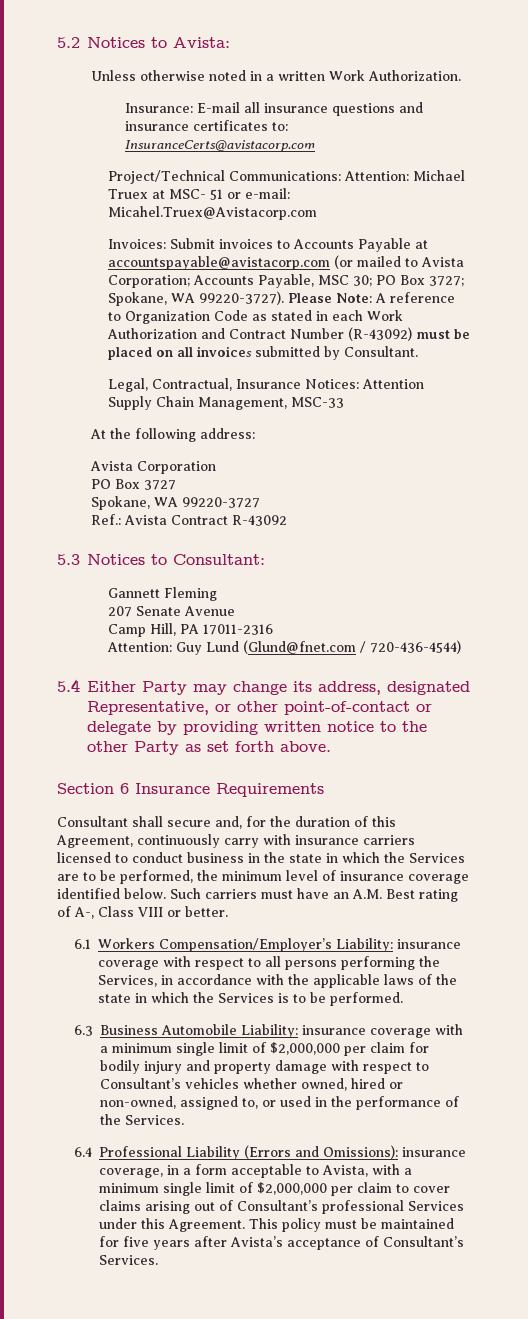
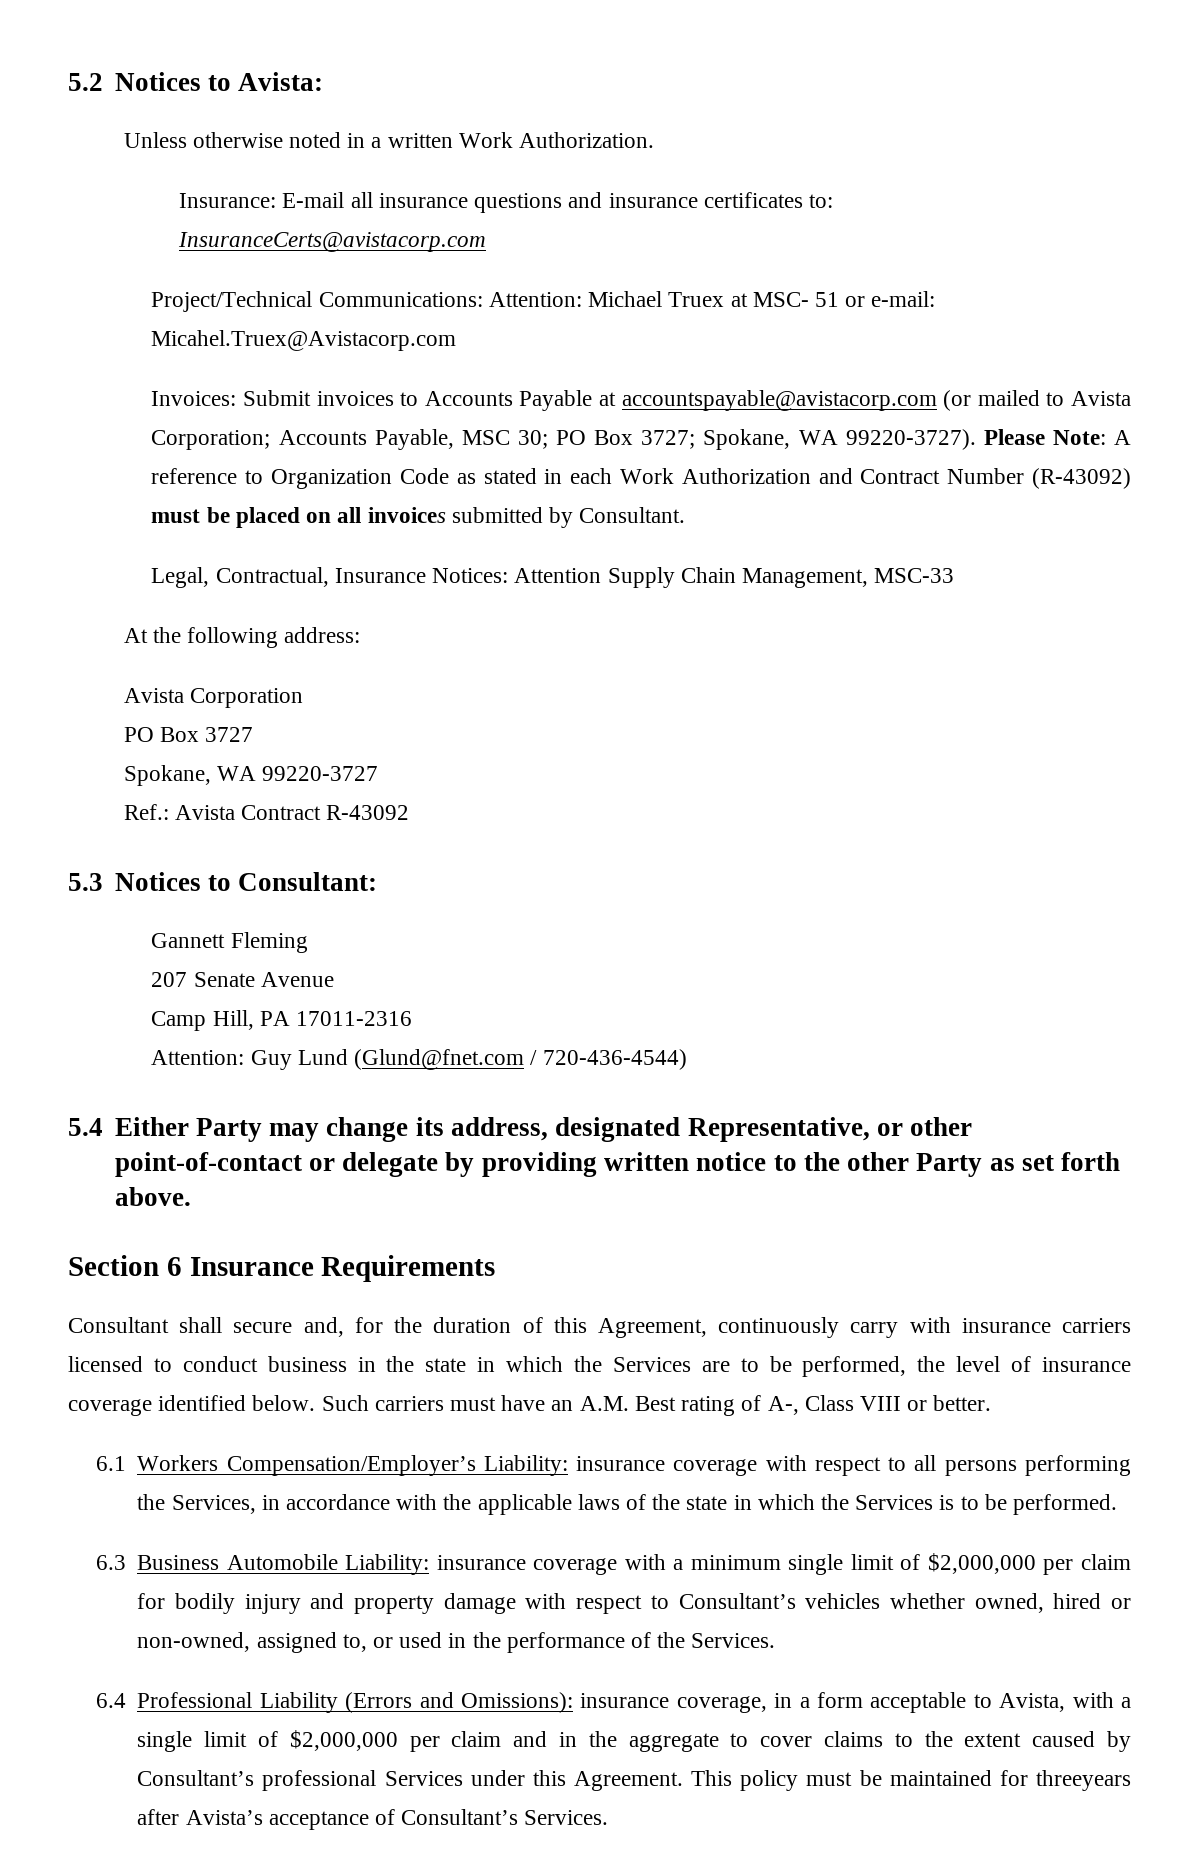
[222,871,282,881] minimum -> (946, 1364) none
[99,1182,451,1196] [99,1200,234,1214] minimum single limit of $2,000,000 per claim to cover claims arising out of -> [137,1730,1131,1752] single limit of $2,000,000 per claim and in the aggregate to cover claims to the extent caused by
[123,1236,191,1250] five years -> [1036,1770,1131,1791] threeyears

